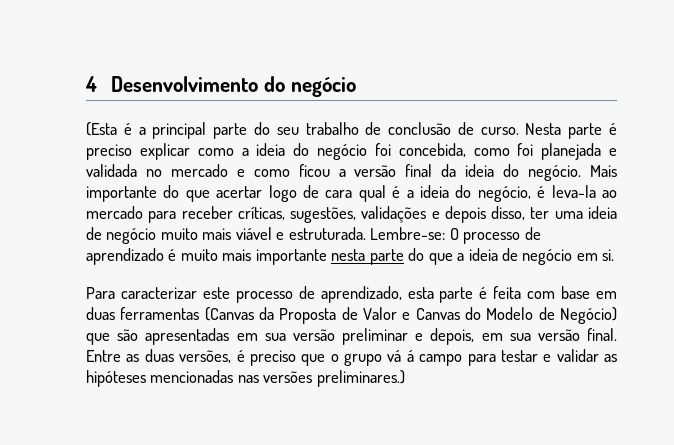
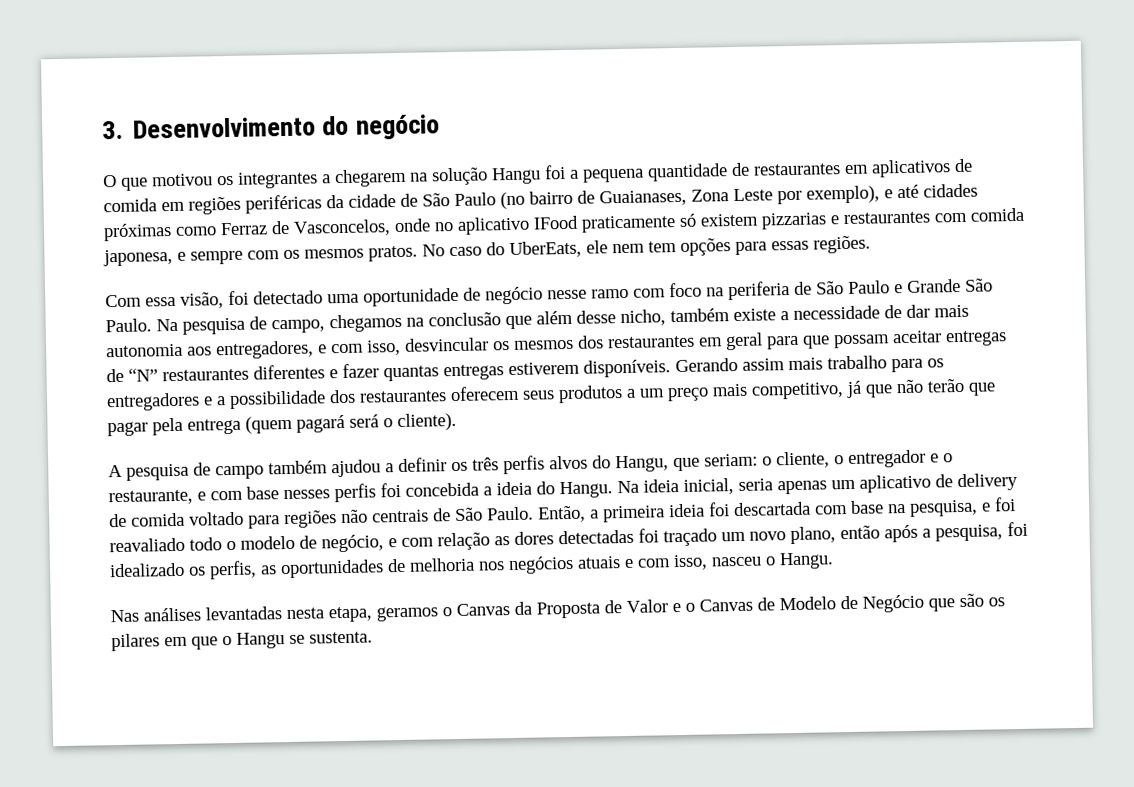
[85,76,97,92] 4 -> [102,120,124,140] 3.
[86,122,617,139] [86,143,617,160] [86,164,617,181] [86,185,617,202] [86,206,617,223] [86,227,541,244] [86,248,615,265] [86,286,617,303] [86,307,254,321] (Esta é a principal parte do seu trabalho de conclusão de curso. Nesta parte é preciso explicar como a ideia do negócio foi concebida, como foi planejada e validada no mercado e como ficou a versão final da ideia do negócio. Mais importante do que acertar logo de cara qual é a ideia do negócio, é leva-la ao mercado para receber críticas, sugestões, validações e depois disso, ter uma ideia de negócio muito mais viável e estruturada. Lembre-se: O processo de aprendizado é muito mais importante nesta parte do que a ideia de negócio em si. // Para caracterizar este processo de aprendizado, esta parte é feita com base em duas ferramentas (Canvas -> [103,158,973,191] [103,183,978,215] [103,207,1024,242] [103,235,871,267] [105,278,993,309] [105,304,969,335] [106,330,1007,360] [106,355,944,383] [106,378,996,412] [107,412,457,437] [108,449,953,481] [108,472,1018,506] [109,497,1016,529] [109,521,1028,553] [109,552,834,580] [110,603,510,623] O que motivou os integrantes a chegarem na solução Hangu foi a pequena quantidade de restaurantes em aplicativos de comida em regiões periféricas da cidade de São Paulo (no bairro de Guaianases, Zona Leste por exemplo), e até cidades próximas como Ferraz de Vasconcelos, onde no aplicativo IFood praticamente só existem pizzarias e restaurantes com comida japonesa, e sempre com os mesmos pratos. No caso do UberEats, ele nem tem opções para essas regiões. // Com essa visão, foi detectado uma oportunidade de negócio nesse ramo com foco na periferia de São Paulo e Grande São Paulo. Na pesquisa de campo, chegamos na conclusão que além desse nicho, também existe a necessidade de dar mais autonomia aos entregadores, e com isso, desvincular os mesmos dos restaurantes em geral para que possam aceitar entregas de “N” restaurantes diferentes e fazer quantas entregas estiverem disponíveis. Gerando assim mais trabalho para os entregadores e a possibilidade dos restaurantes oferecem seus produtos a um preço mais competitivo, já que não terão que pagar pela entrega (quem pagará será o cliente). // A pesquisa de campo também ajudou a definir os três perfis alvos do Hangu, que seriam: o cliente, o entregador e o restaurante, e com base nesses perfis foi concebida a ideia do Hangu. Na ideia inicial, seria apenas um aplicativo de delivery de comida voltado para regiões não centrais de São Paulo. Então, a primeira ideia foi descartada com base na pesquisa, e foi reavaliado todo o modelo de negócio, e com relação as dores detectadas foi traçado um novo plano, então após a pesquisa, foi idealizado os perfis, as oportunidades de melhoria nos negócios atuais e com isso, nasceu o Hangu. // Nas análises levantadas nesta etapa, geramos o Canvas
[415,307,481,320] Canvas do -> [685,597,775,612] o Canvas de
[560,307,617,324] Negócio) -> [862,594,924,613] Negócio
[145,328,618,345] [86,349,617,366] [86,370,405,387] apresentadas em sua versão preliminar e depois, em sua versão final. Entre as duas versões, é preciso que o grupo vá á campo para testar e validar as hipóteses mencionadas nas versões preliminares.) -> [988,597,1005,607] [111,631,373,652] os pilares em que o Hangu se sustenta.

